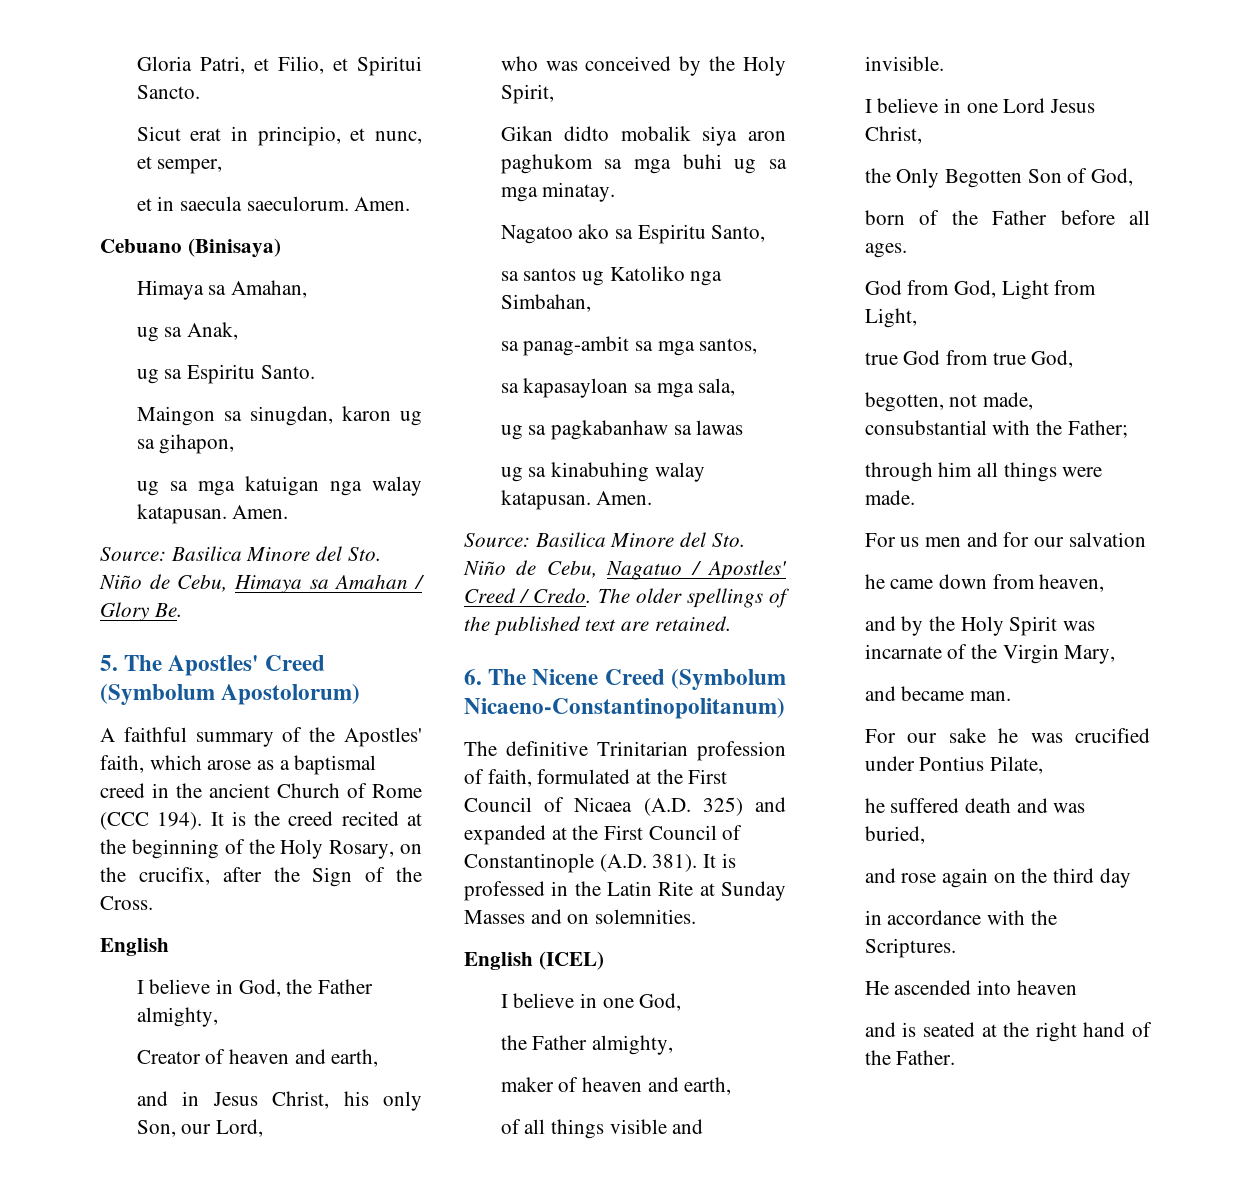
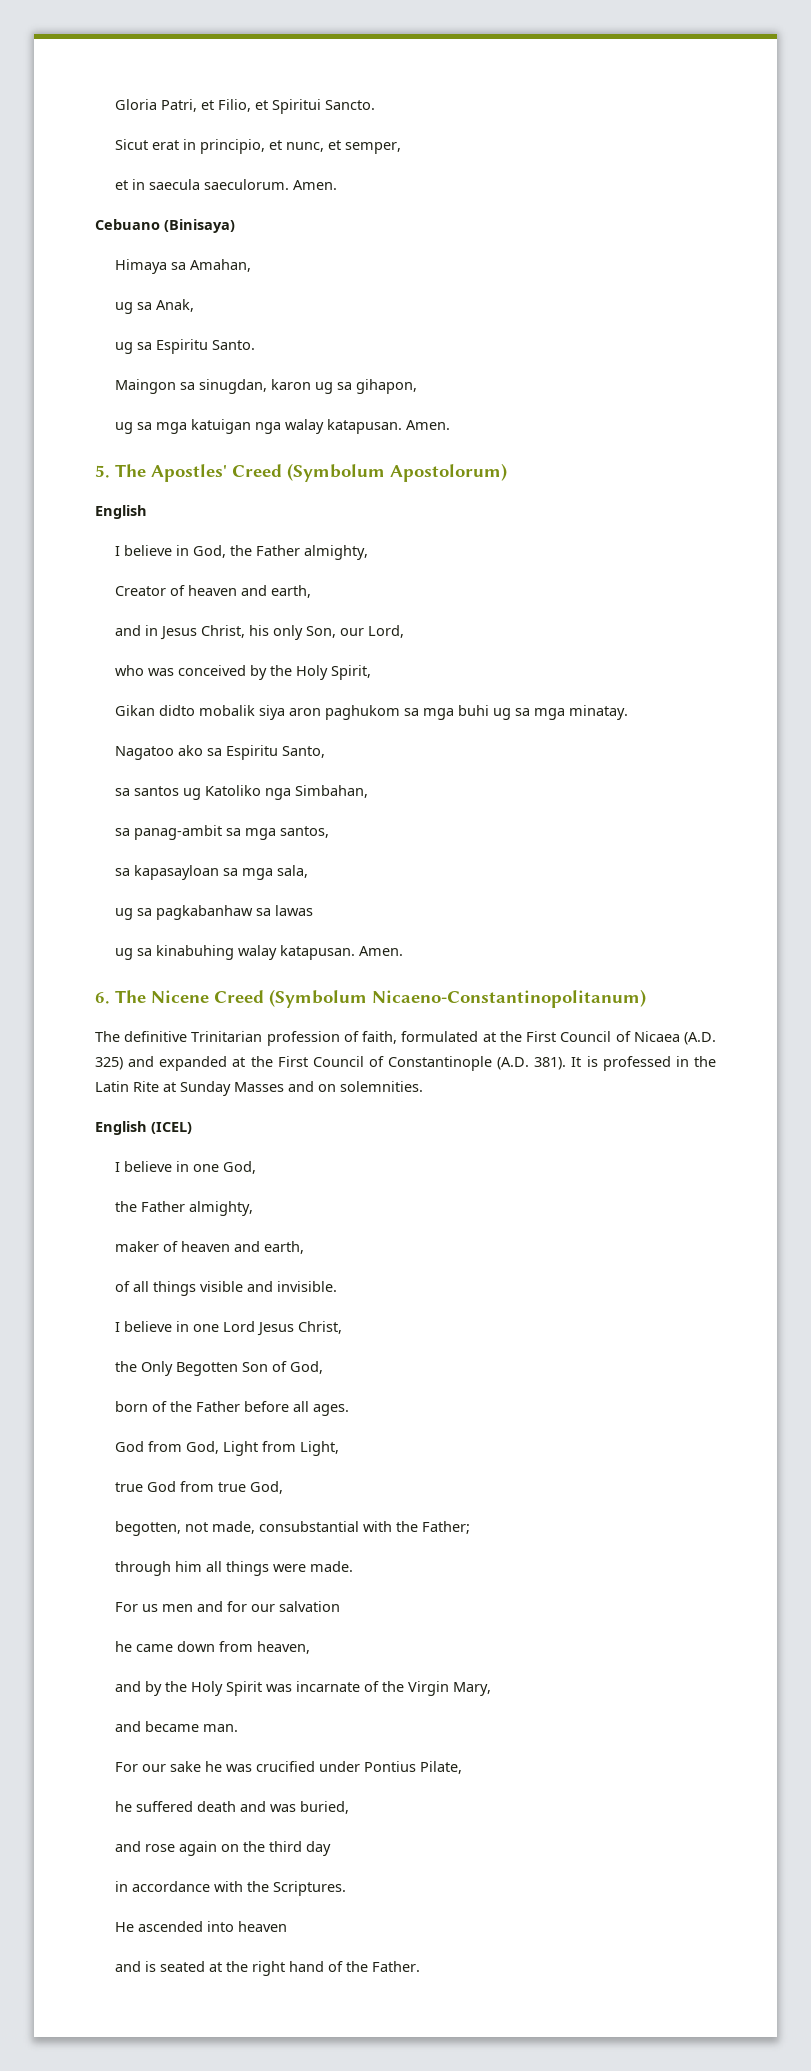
[100,546,381,561] [99,574,425,594] [100,602,182,622] // Source: Basilica Minore del Sto. Niño de Cebu, Himaya sa Amahan / Glory Be. -> (451, 425) none
[100,727,422,747] [100,755,377,775] [100,783,422,798] [100,811,422,830] [100,839,423,859] [100,867,422,887] [100,896,153,910] // A faithful summary of the Apostles' faith, which arose as a baptismal creed in the ancient Church of Rome (CCC 194). It is the creed recited at the beginning of the Holy Rosary, on the crucifix, after the Sign of the Cross. -> (507, 472) none
[464,532,745,547] [463,560,787,580] [464,588,789,608] [464,616,731,636] // Source: Basilica Minore del Sto. Niño de Cebu, Nagatuo / Apostles' Creed / Credo. The older spellings of the published text are retained. -> (404, 951) none

